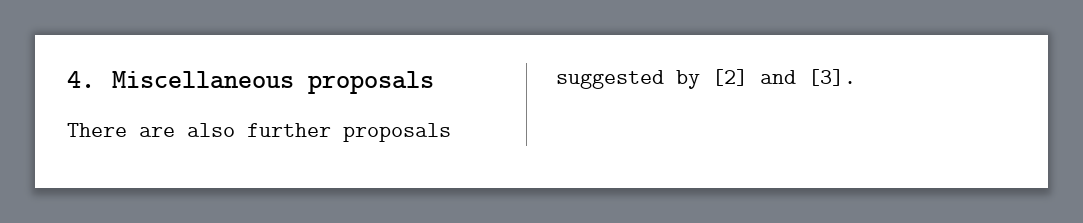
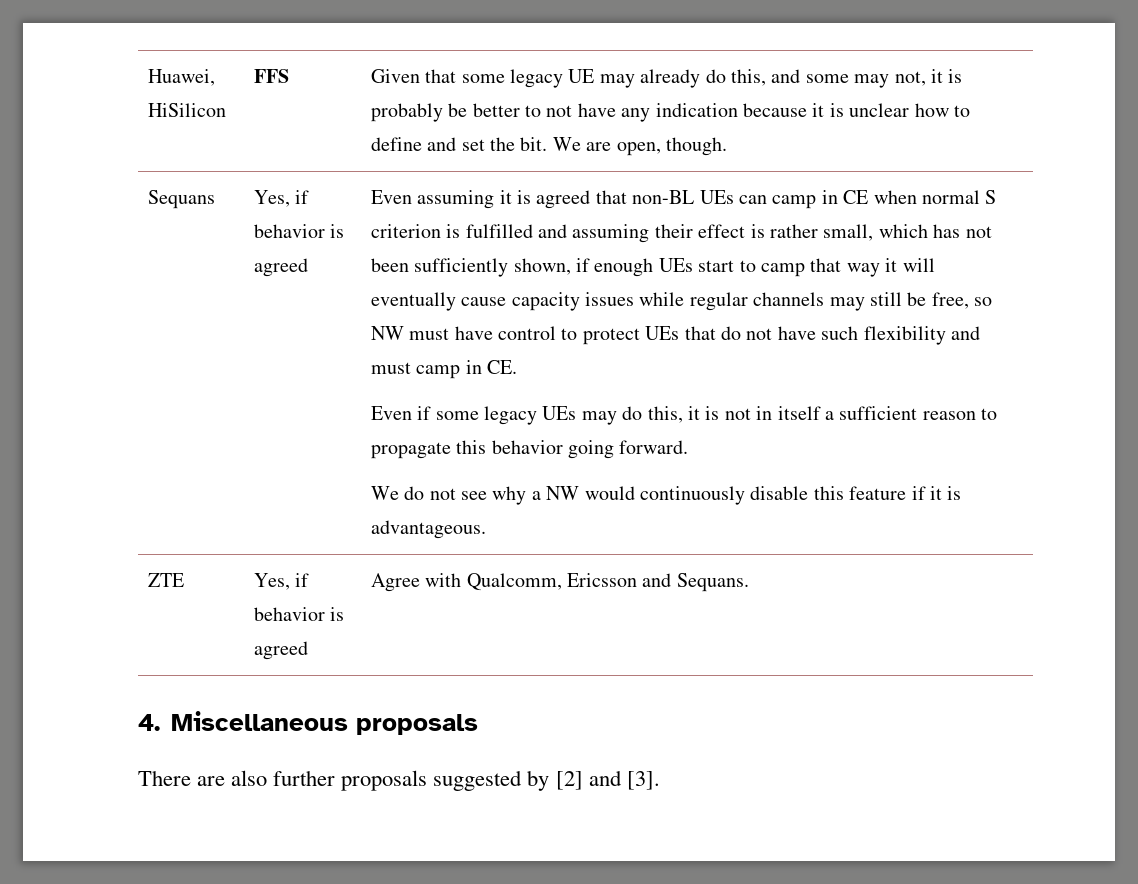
(67, 79) none -> [147,69,215,86] [147,103,226,117] [253,69,289,83] [370,69,963,88] [370,103,971,122] [370,137,728,156] [147,190,215,209] [253,190,310,207] [253,224,345,238] [253,258,308,277] [370,190,997,209] [370,224,992,243] [370,258,935,277] [370,292,993,311] [370,326,981,345] [370,360,518,379] [370,406,998,425] [370,440,689,459] [370,486,962,505] [370,520,486,539] [147,573,184,587] [253,573,310,590] [253,607,345,621] [253,641,308,660] [370,573,749,592] Huawei, HiSilicon | FFS | Given that some legacy UE may already do this, and some may not, it is probably be better to not have any indication because it is unclear how to define and set the bit. We are open, though. // Sequans | Yes, if behavior is agreed | Even assuming it is agreed that non-BL UEs can camp in CE when normal S criterion is fulfilled and assuming their effect is rather small, which has not been sufficiently shown, if enough UEs start to camp that way it will eventually cause capacity issues while regular channels may still be free, so NW must have control to protect UEs that do not have such flexibility and must camp in CE. // Even if some legacy UEs may do this, it is not in itself a sufficient reason to propagate this behavior going forward. // We do not see why a NW would continuously disable this feature if it is advantageous. // ZTE | Yes, if behavior is agreed | Agree with Qualcomm, Ericsson and Sequans. //

